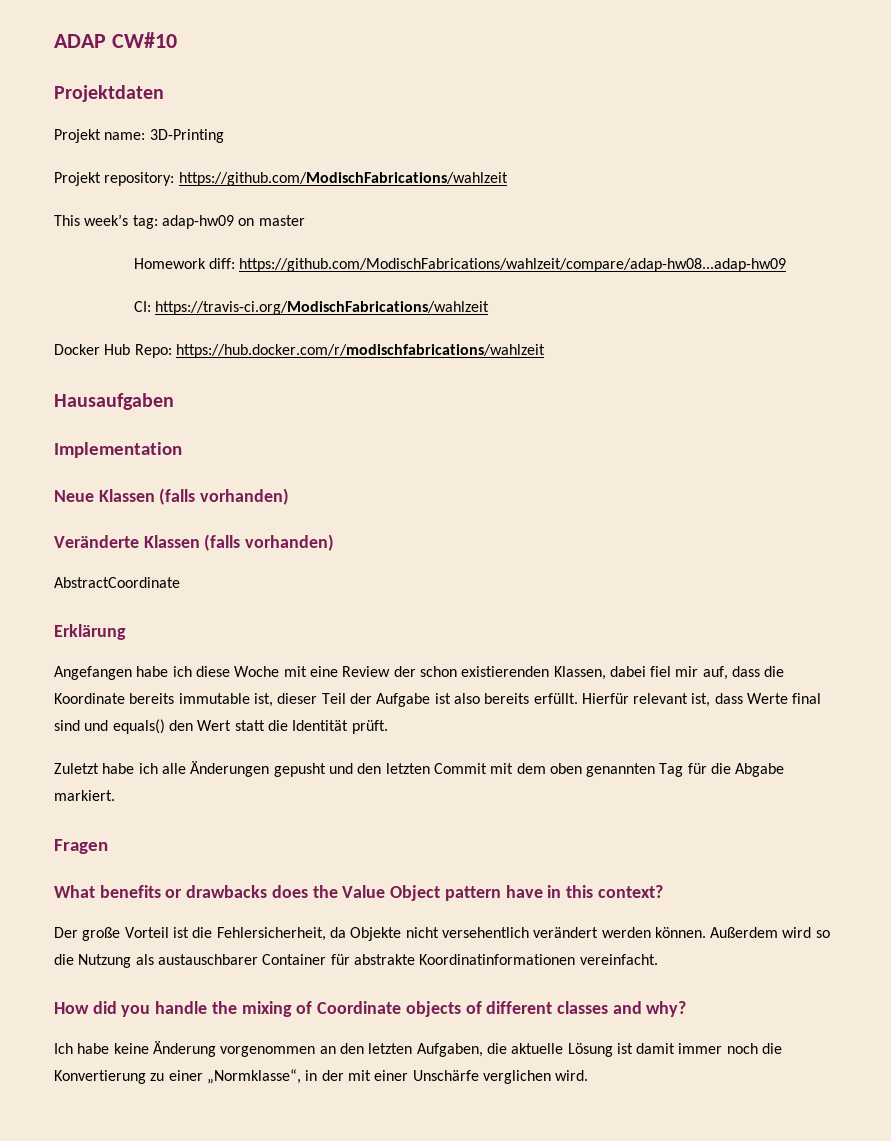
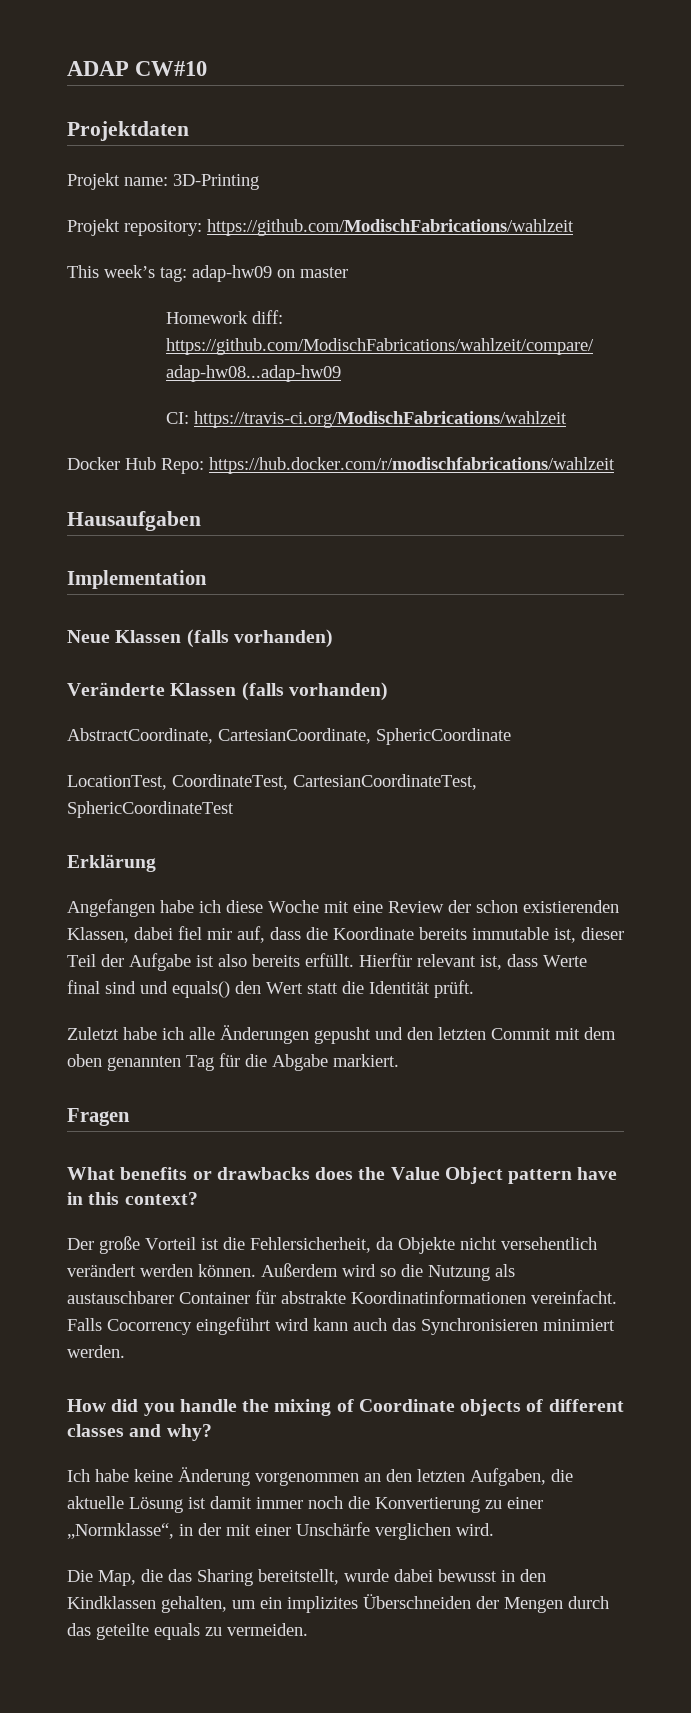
[54,577,180,588] AbstractCoordinate -> [67,728,511,745] [67,774,477,790] [67,801,234,818] AbstractCoordinate, CartesianCoordinate, SphericCoordinate // LocationTest, CoordinateTest, CartesianCoordinateTest, SphericCoordinateTest
(658, 959) none -> [67,1317,615,1335] [67,1345,125,1358] Falls Cocorrency eingeführt wird kann auch das Synchronisieren minimiert werden.
(589, 1075) none -> [67,1569,546,1586] [67,1594,609,1613] [67,1623,308,1640] // Die Map, die das Sharing bereitstellt, wurde dabei bewusst in den Kindklassen gehalten, um ein implizites Überschneiden der Mengen durch das geteilte equals zu vermeiden.

